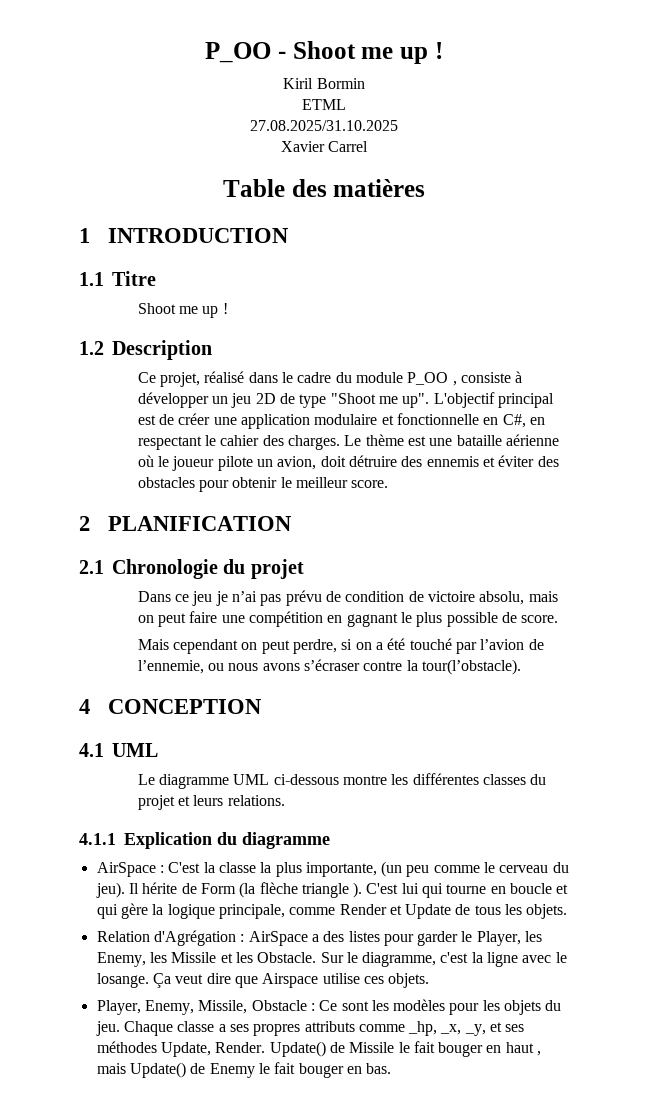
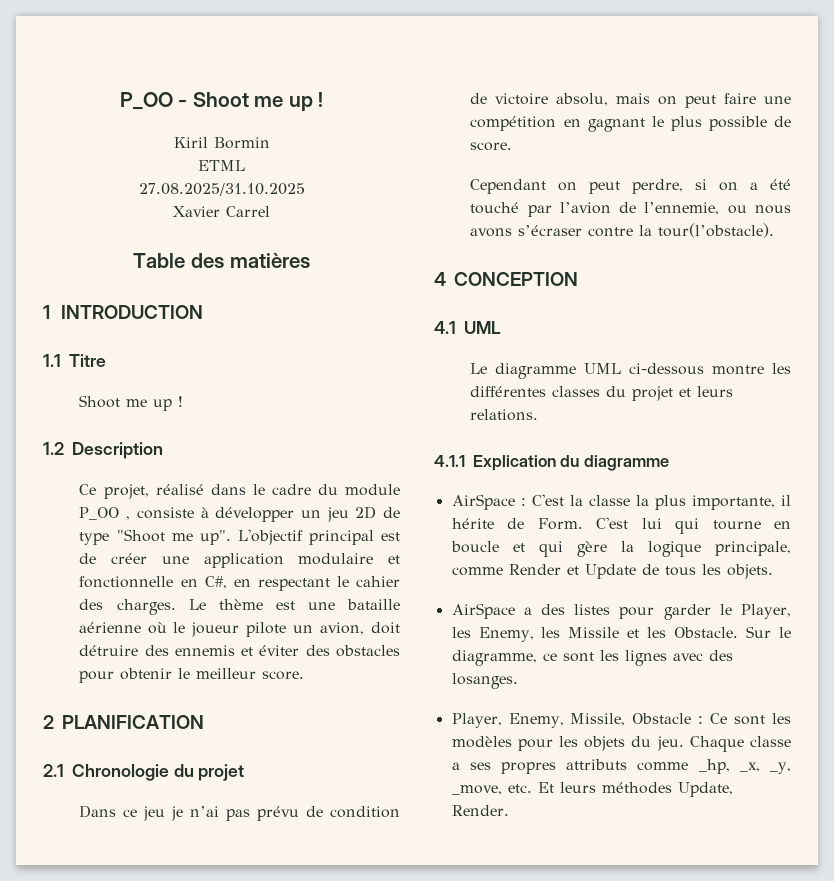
[137,639,239,654] Mais cependant -> [470,179,547,194] Cependant
[381,861,569,877] [95,882,363,898] (un peu comme le cerveau du jeu). Il hérite de Form (la flèche triangle ). -> [781,495,791,506] [451,518,583,530] il hérite de Form.
[96,930,245,946] Relation d'Agrégation : -> (773, 571) none
[440,952,567,967] [96,973,430,988] c'est la ligne avec le losange. Ça veut dire que Airspace utilise ces objets. -> [542,650,733,666] [451,673,518,689] ce sont les lignes avec des losanges.
[490,1022,525,1032] [96,1041,542,1057] [96,1062,392,1078] et ses méthodes Update, Render. Update() de Missile le fait bouger en haut , mais Update() de Enemy le fait bouger en bas. -> [451,782,733,797] [451,805,509,816] _move, etc. Et leurs méthodes Update, Render.

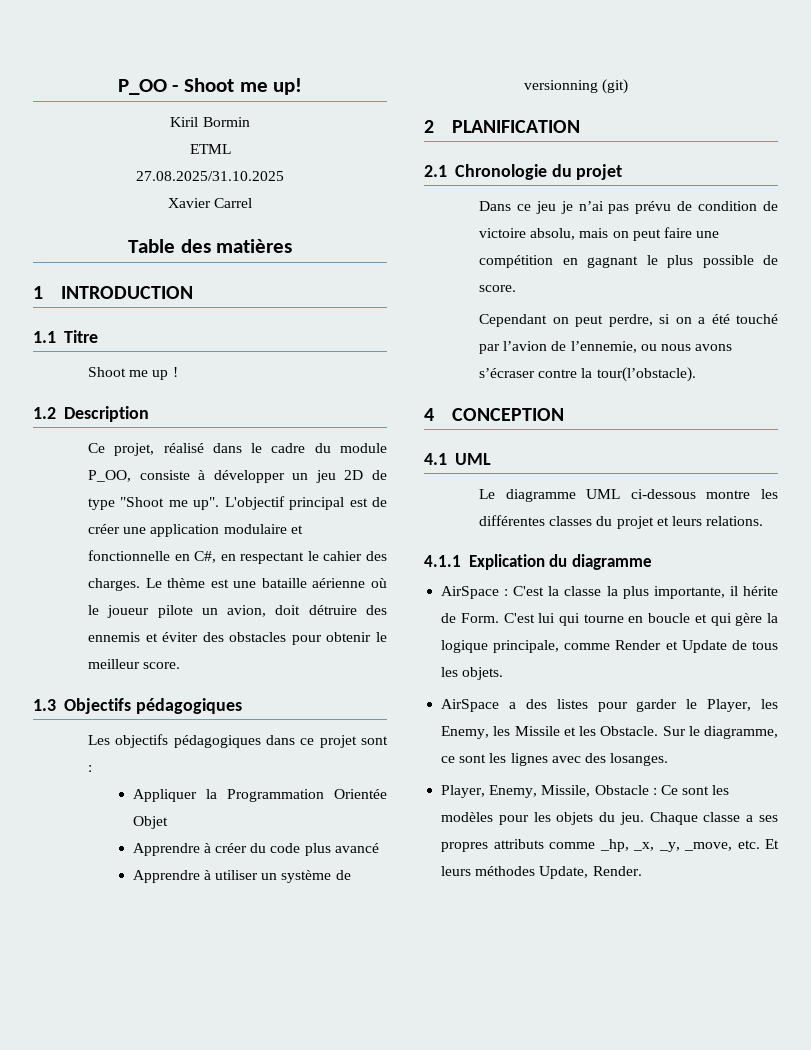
[288,92,324,111] up ! -> [273,78,303,95] up!
[79,507,131,520] P_OO , -> [88,470,132,482] P_OO,
(305, 675) none -> [33,698,242,714] [88,734,388,748] [88,765,93,772] [132,789,387,802] [132,816,168,829] [132,843,379,856] [132,870,351,883] [523,79,628,94] // 1.3 Objectifs pédagogiques // Les objectifs pédagogiques dans ce projet sont : // Appliquer la Programmation Orientée Objet // Apprendre à créer du code plus avancé // Apprendre à utiliser un système de versionning (git)

